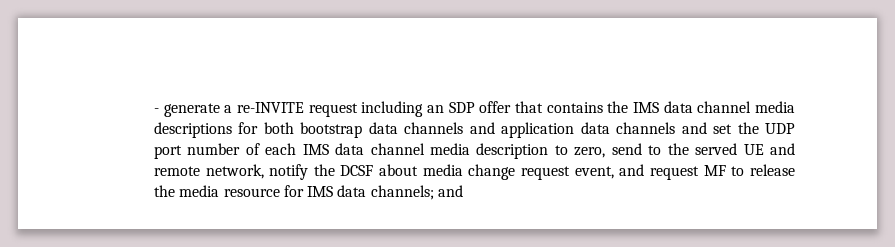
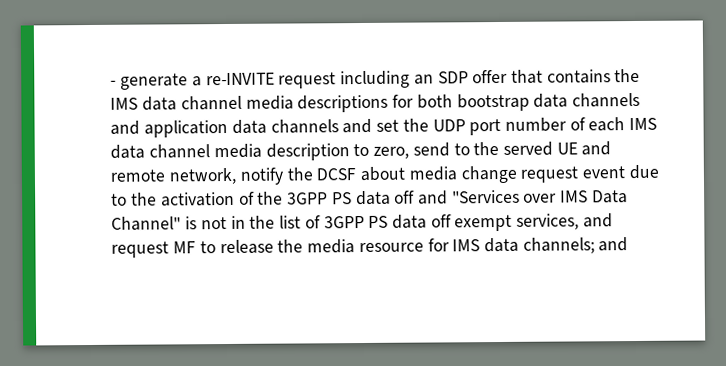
[574,166,614,179] event, -> [581,164,659,180] [111,189,628,207] [111,213,580,232] event due to the activation of the 3GPP PS data off and "Services over IMS Data Channel" is not in the list of 3GPP PS data off exempt services,

